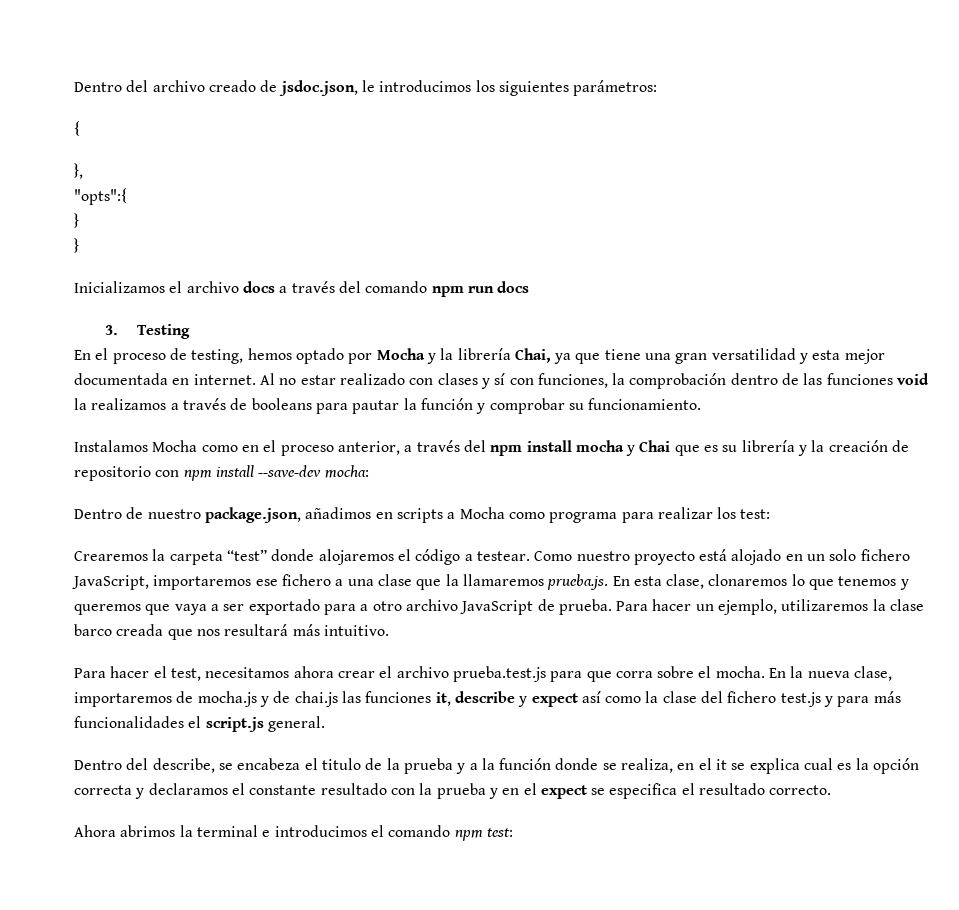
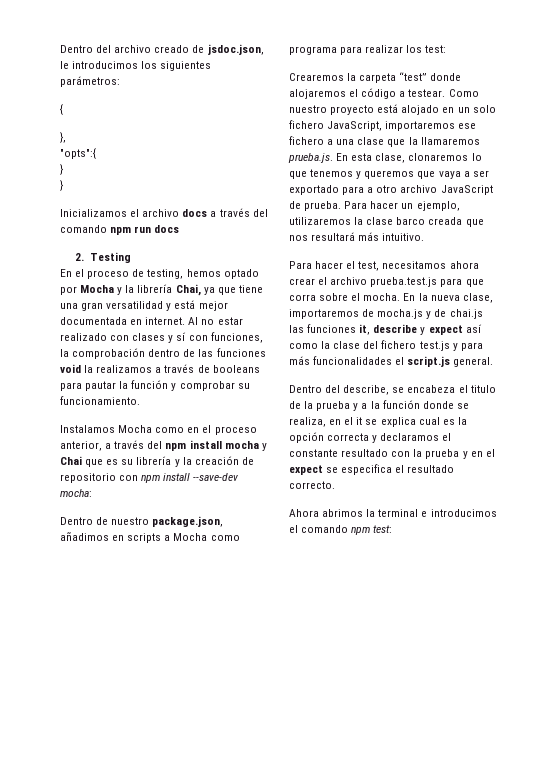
[105,325,119,335] 3. -> [75,253,85,261] 2.
[812,350,841,360] esta -> [174,300,196,309] está

